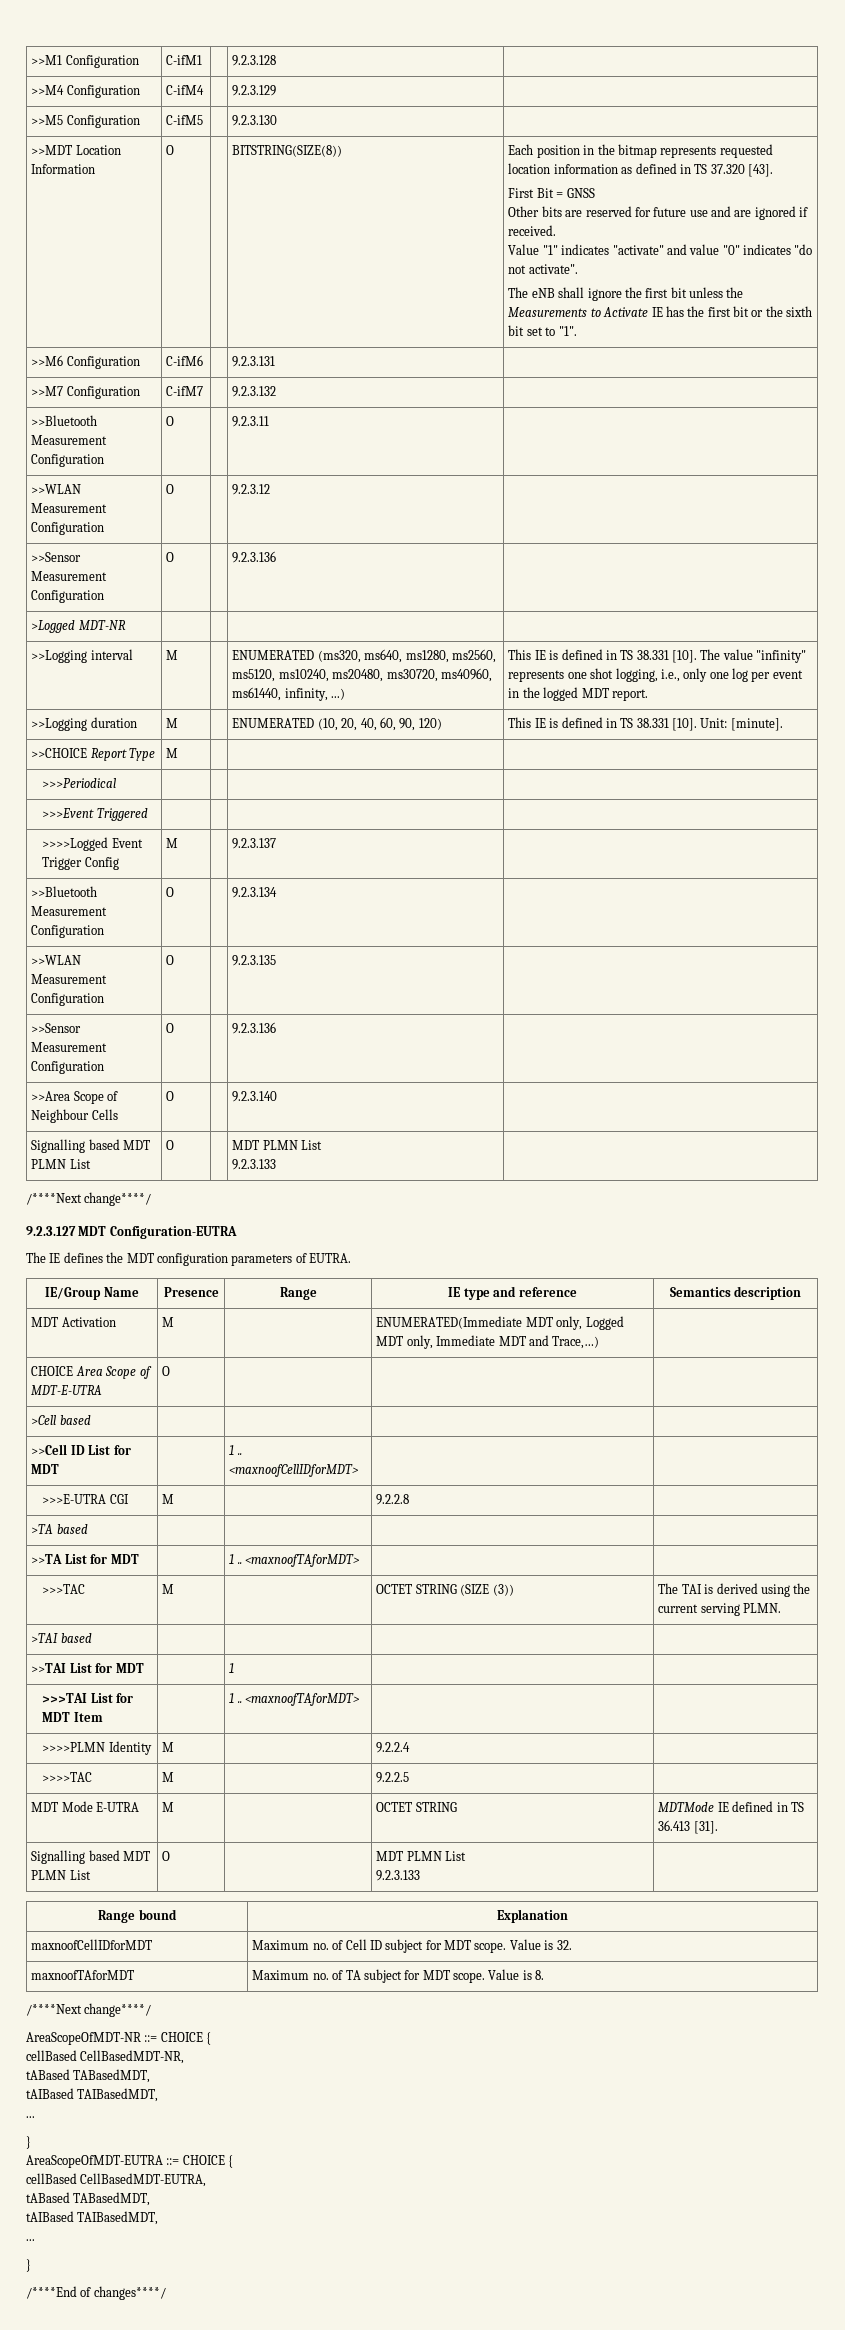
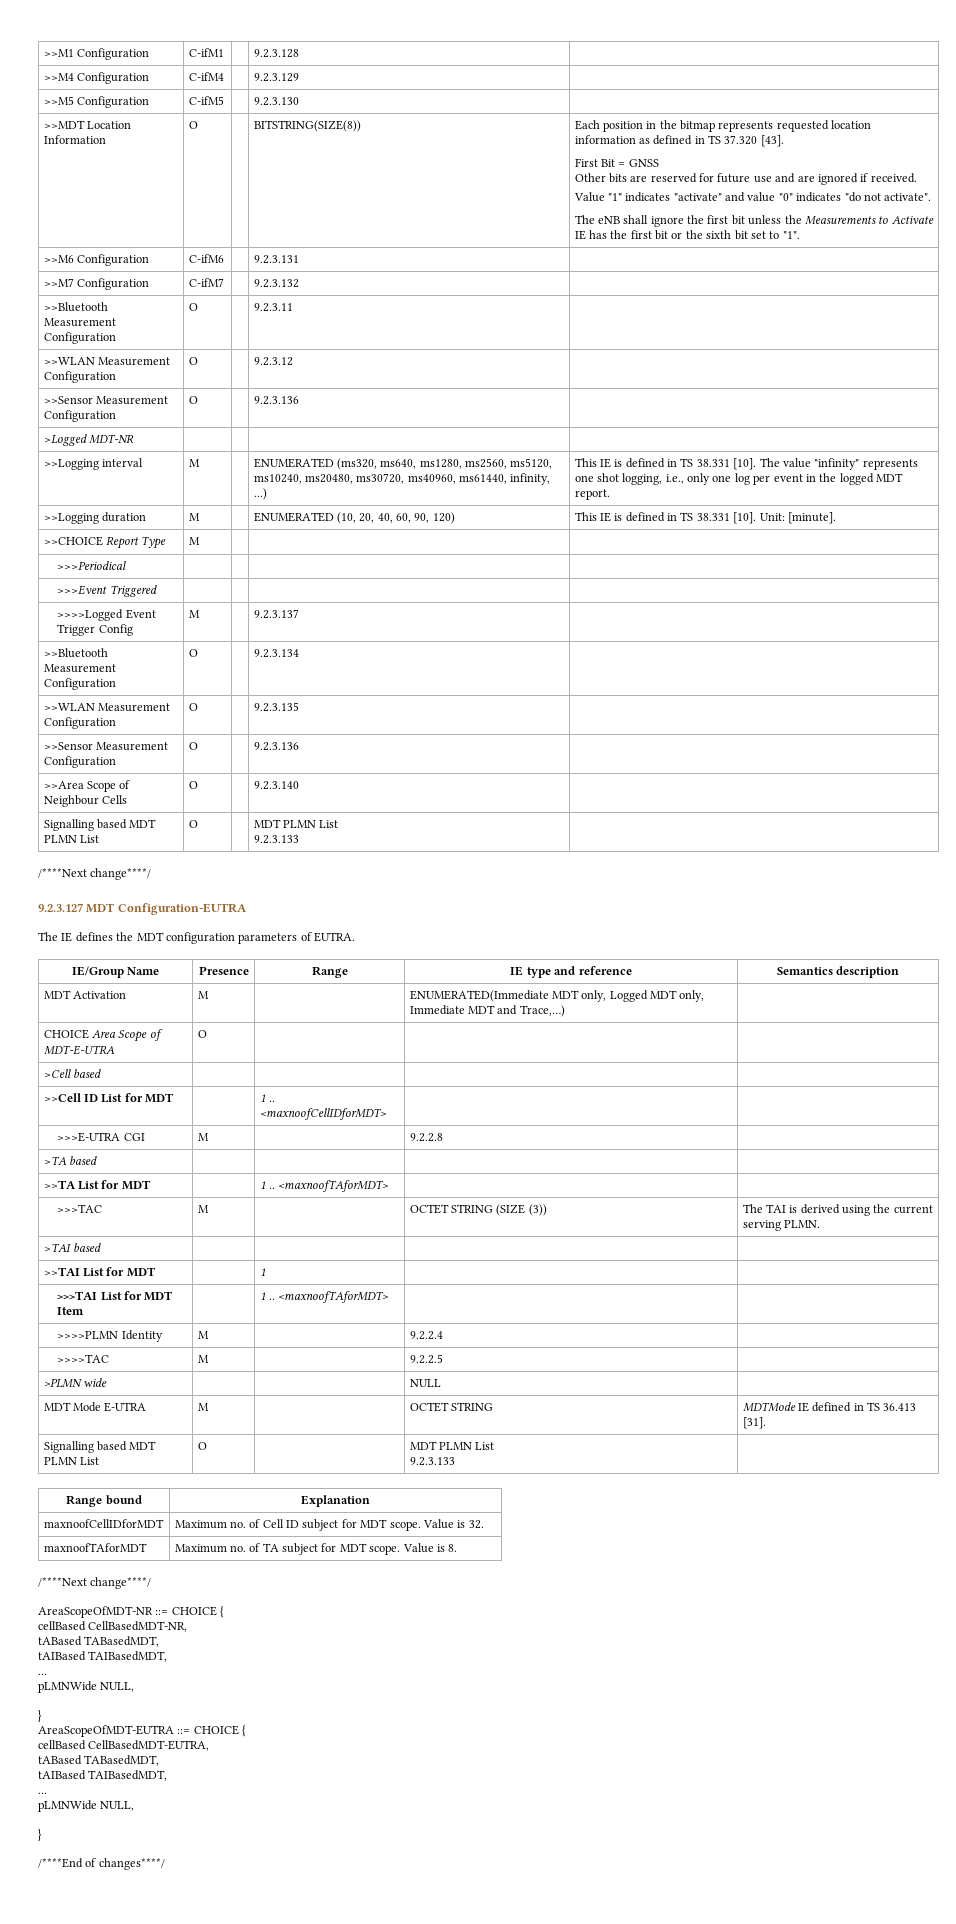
(410, 1777) none -> [43,1378,107,1388] [409,1379,441,1387] // >PLMN wide | | | NULL |
(35, 2117) none -> [38,1681,135,1693] // pLMNWide NULL,
(35, 2240) none -> [38,1800,135,1812] // pLMNWide NULL,

